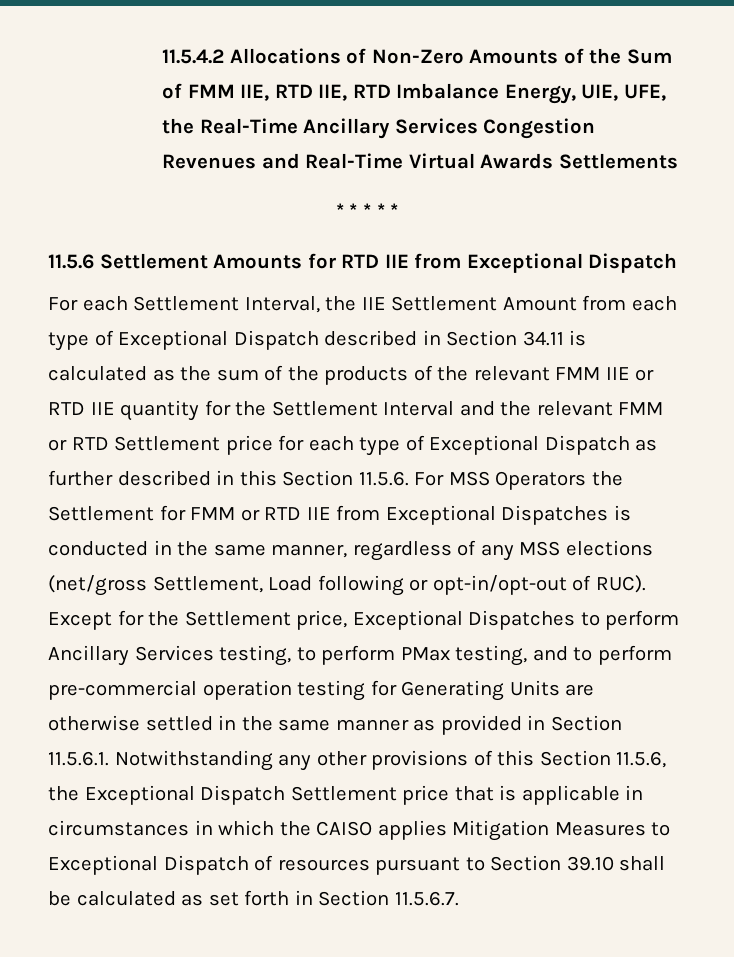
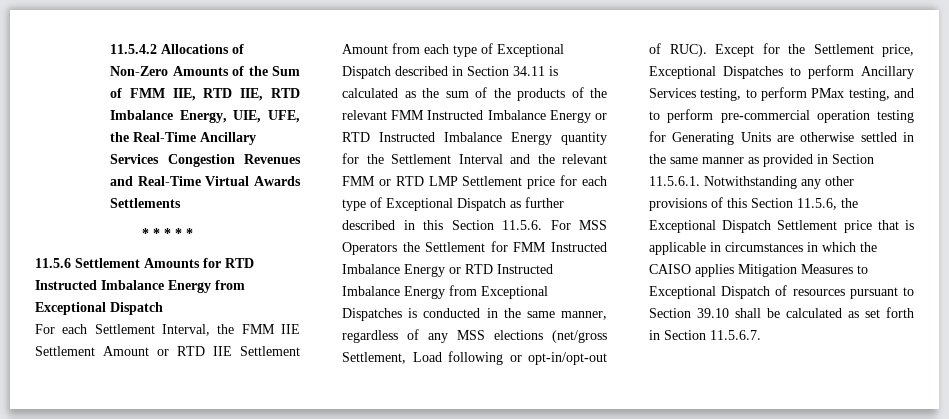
[384,254,409,268] IIE -> [35,280,211,293] Instructed Imbalance Energy
(357, 303) none -> [241,324,300,334] [35,346,205,356] FMM IIE Settlement Amount or RTD
[605,367,655,381] [48,402,115,415] IIE or RTD IIE -> [427,110,607,123] [342,132,552,145] Instructed Imbalance Energy or RTD Instructed Imbalance Energy
(109, 443) none -> [428,176,458,186] LMP
[240,507,331,521] or RTD IIE -> [551,242,607,252] [342,264,553,277] [342,286,445,299] Instructed Imbalance Energy or RTD Instructed Imbalance Energy

